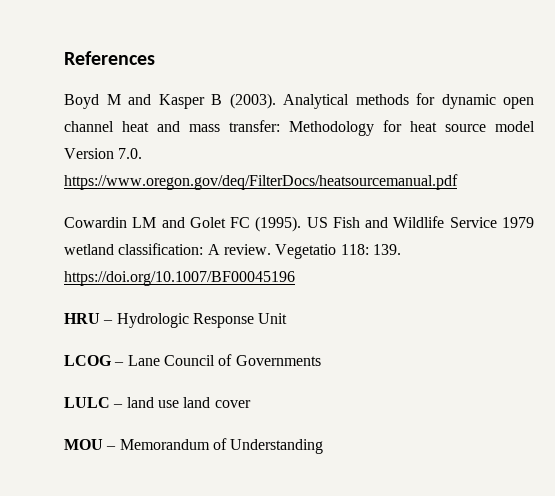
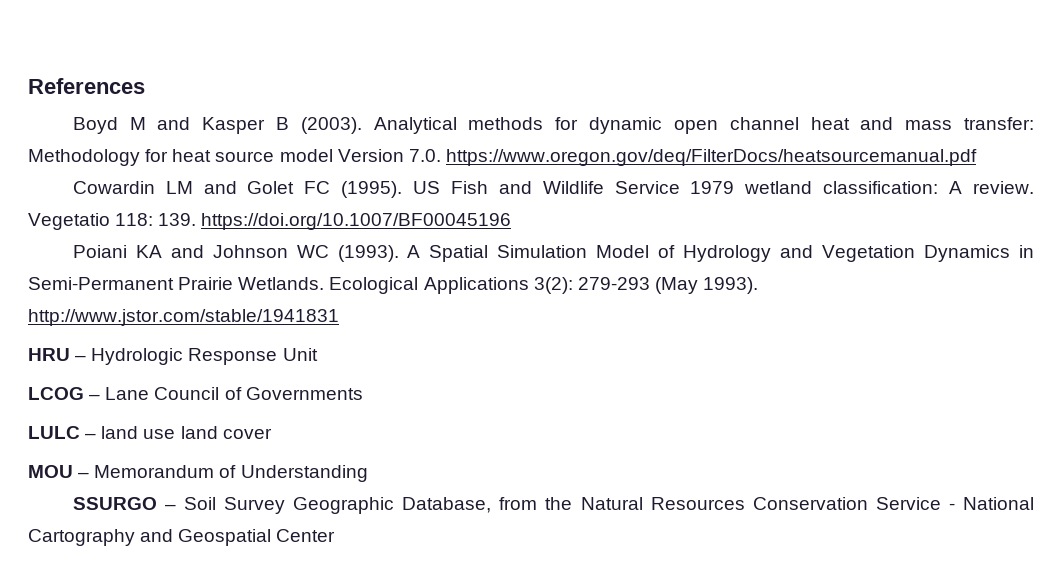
(295, 278) none -> [72,245,1034,262] [28,277,759,294] [28,309,339,326] // Poiani KA and Johnson WC (1993). A Spatial Simulation Model of Hydrology and Vegetation Dynamics in Semi-Permanent Prairie Wetlands. Ecological Applications 3(2): 279-293 (May 1993). http://www.jstor.com/stable/1941831
(324, 446) none -> [72,497,1034,514] [28,529,336,546] // SSURGO – Soil Survey Geographic Database, from the Natural Resources Conservation Service - National Cartography and Geospatial Center

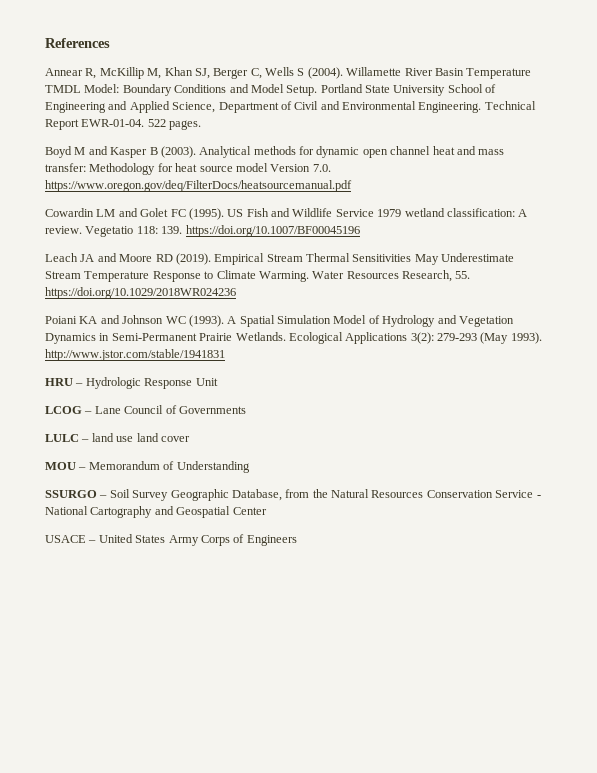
(145, 86) none -> [45,67,532,79] [45,84,497,96] [45,101,536,113] [45,119,202,130] // Annear R, McKillip M, Khan SJ, Berger C, Wells S (2004). Willamette River Basin Temperature TMDL Model: Boundary Conditions and Model Setup. Portland State University School of Engineering and Applied Science, Department of Civil and Environmental Engineering. Technical Report EWR-01-04. 522 pages.
(512, 221) none -> [45,253,515,265] [45,270,471,282] [45,287,236,299] // Leach JA and Moore RD (2019). Empirical Stream Thermal Sensitivities May Underestimate Stream Temperature Response to Climate Warming. Water Resources Research, 55. https://doi.org/10.1029/2018WR024236
(336, 535) none -> [45,534,297,546] // USACE – United States Army Corps of Engineers

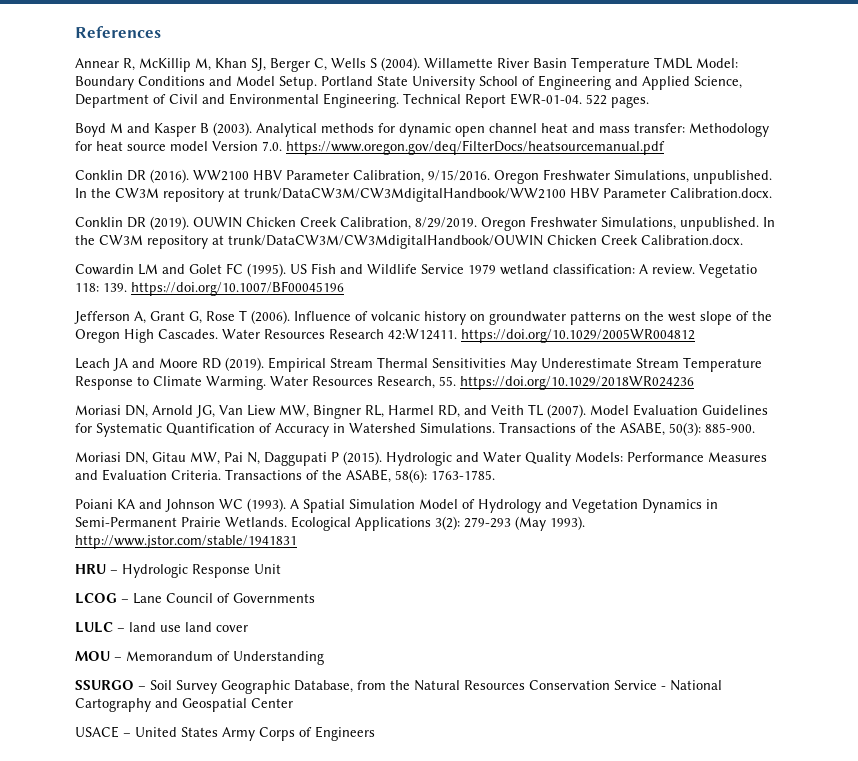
(352, 186) none -> [75,169,772,184] [75,188,772,202] [75,216,775,231] [75,235,743,249] // Conklin DR (2016). WW2100 HBV Parameter Calibration, 9/15/2016. Oregon Freshwater Simulations, unpublished. In the CW3M repository at trunk/DataCW3M/CW3MdigitalHandbook/WW2100 HBV Parameter Calibration.docx. // Conklin DR (2019). OUWIN Chicken Creek Calibration, 8/29/2019. Oregon Freshwater Simulations, unpublished. In the CW3M repository at trunk/DataCW3M/CW3MdigitalHandbook/OUWIN Chicken Creek Calibration.docx.
(360, 231) none -> [74,310,772,325] [75,329,695,343] // Jefferson A, Grant G, Rose T (2006). Influence of volcanic history on groundwater patterns on the west slope of the Oregon High Cascades. Water Resources Research 42:W12411. https://doi.org/10.1029/2005WR004812
(236, 293) none -> [75,404,768,419] [75,422,755,437] [75,451,767,466] [75,469,495,483] // Moriasi DN, Arnold JG, Van Liew MW, Bingner RL, Harmel RD, and Veith TL (2007). Model Evaluation Guidelines for Systematic Quantification of Accuracy in Watershed Simulations. Transactions of the ASABE, 50(3): 885-900. // Moriasi DN, Gitau MW, Pai N, Daggupati P (2015). Hydrologic and Water Quality Models: Performance Measures and Evaluation Criteria. Transactions of the ASABE, 58(6): 1763-1785.

